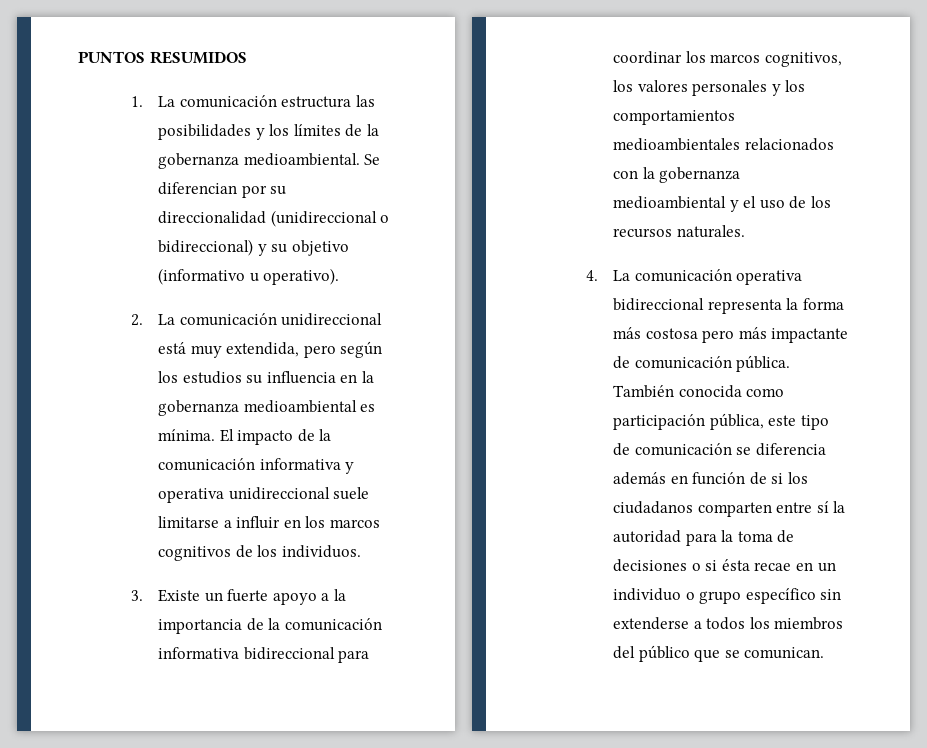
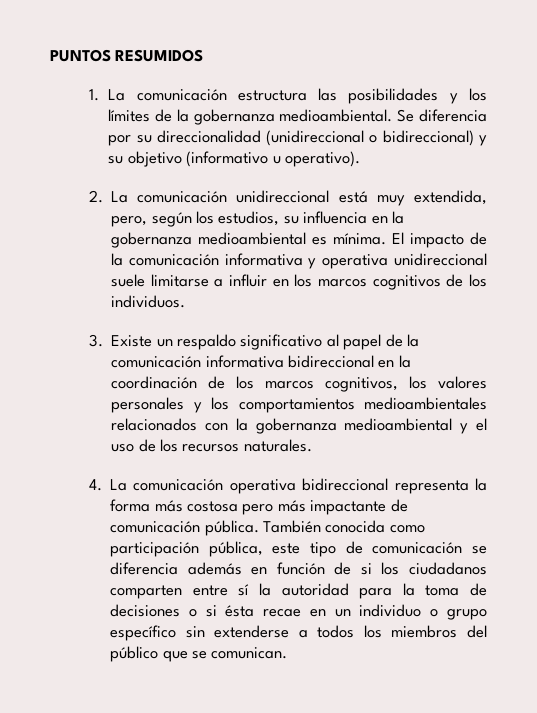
[158,182,238,195] diferencian -> [419,109,487,122] diferencia
[303,345,336,358] pero -> [111,216,148,227] pero,
[182,371,242,384] estudios -> [218,211,280,226] estudios,
[227,589,347,605] [158,619,243,634] fuerte apoyo a la importancia -> [177,334,382,350] respaldo significativo al papel
[338,650,370,663] [613,51,683,64] para coordinar -> [378,355,411,368] [111,376,226,389] en la coordinación de

